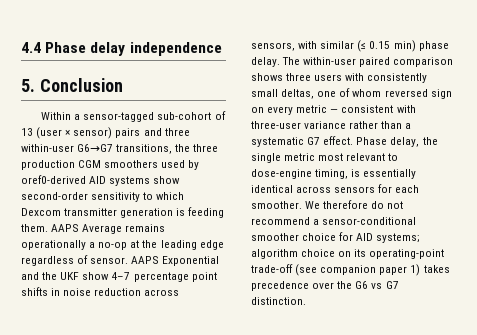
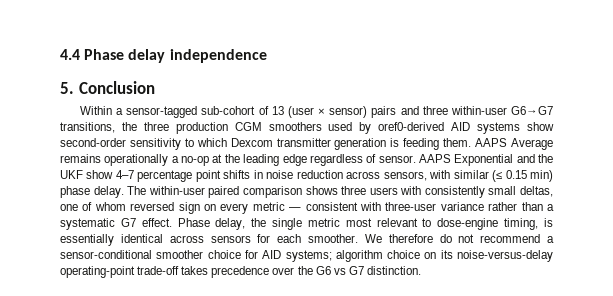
(367, 253) none -> [457,250,554,262] noise-versus-delay
[295,264,421,276] (see companion paper 1) -> (180, 270) none

